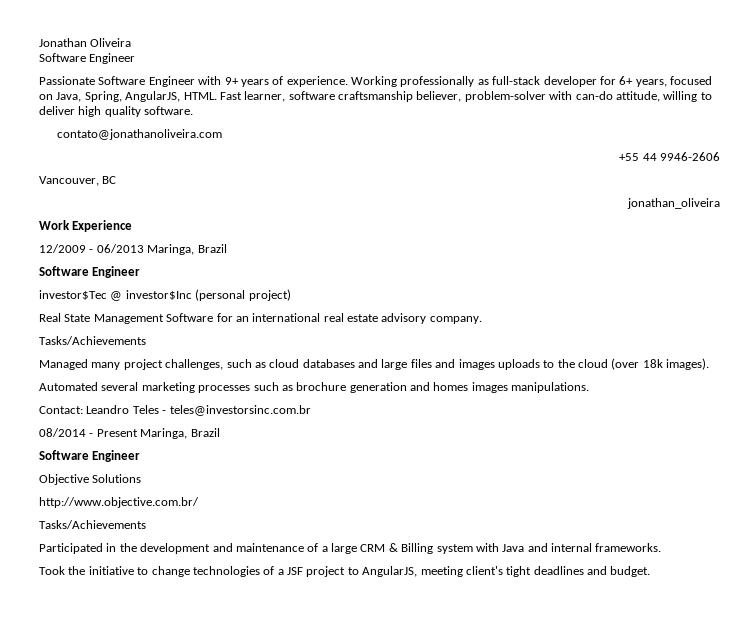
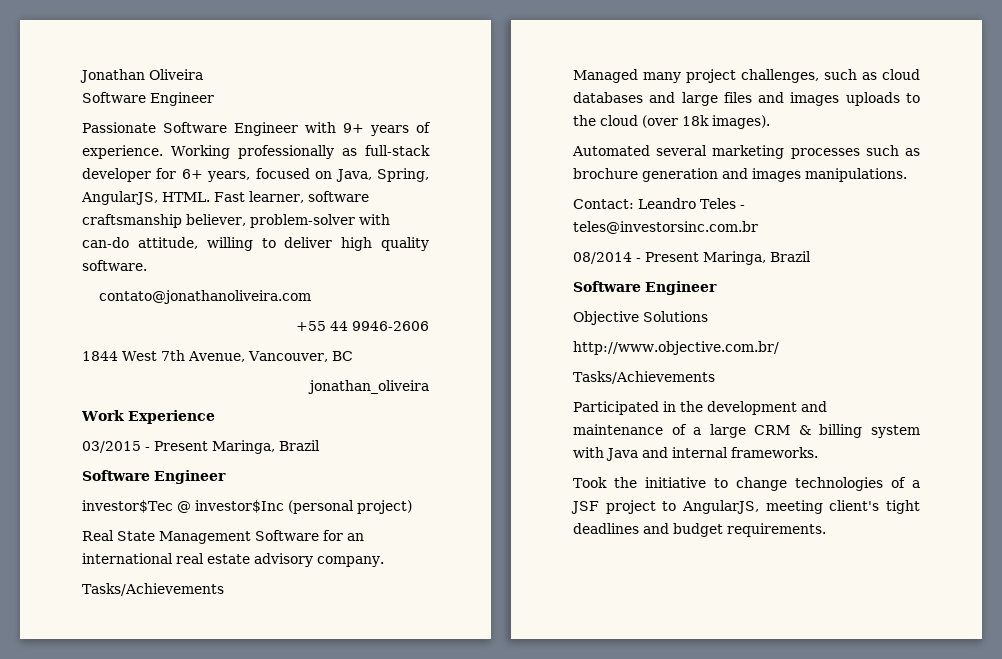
(720, 156) none -> [82,350,245,362] 1844 West 7th Avenue,
[39,244,144,253] 12/2009 - 06/2013 -> [82,441,208,453] 03/2015 - Present
[433,382,469,391] homes -> (748, 173) none
[401,543,434,554] Billing -> [819,424,863,438] billing
[610,566,651,577] budget. -> [673,523,826,537] budget requirements.

